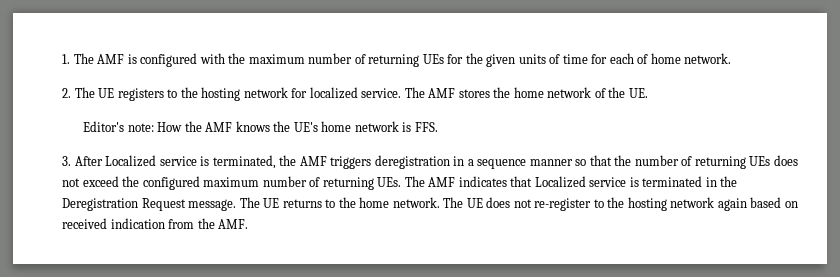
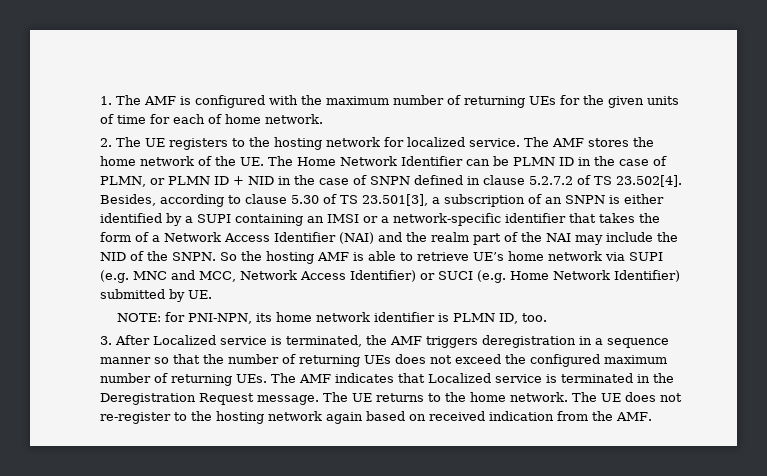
[83,121,438,132] // Editor's note: How the AMF knows the UE's home network is FFS. -> [267,156,667,166] [99,175,682,187] [99,194,664,207] [99,213,660,226] [99,232,678,245] [99,251,663,264] [99,270,680,283] [99,289,212,302] [117,312,548,324] The Home Network Identifier can be PLMN ID in the case of PLMN, or PLMN ID + NID in the case of SNPN defined in clause 5.2.7.2 of TS 23.502[4]. Besides, according to clause 5.30 of TS 23.501[3], a subscription of an SNPN is either identified by a SUPI containing an IMSI or a network-specific identifier that takes the form of a Network Access Identifier (NAI) and the realm part of the NAI may include the NID of the SNPN. So the hosting AMF is able to retrieve UE’s home network via SUPI (e.g. MNC and MCC, Network Access Identifier) or SUCI (e.g. Home Network Identifier) submitted by UE. // NOTE: for PNI-NPN, its home network identifier is PLMN ID, too.

